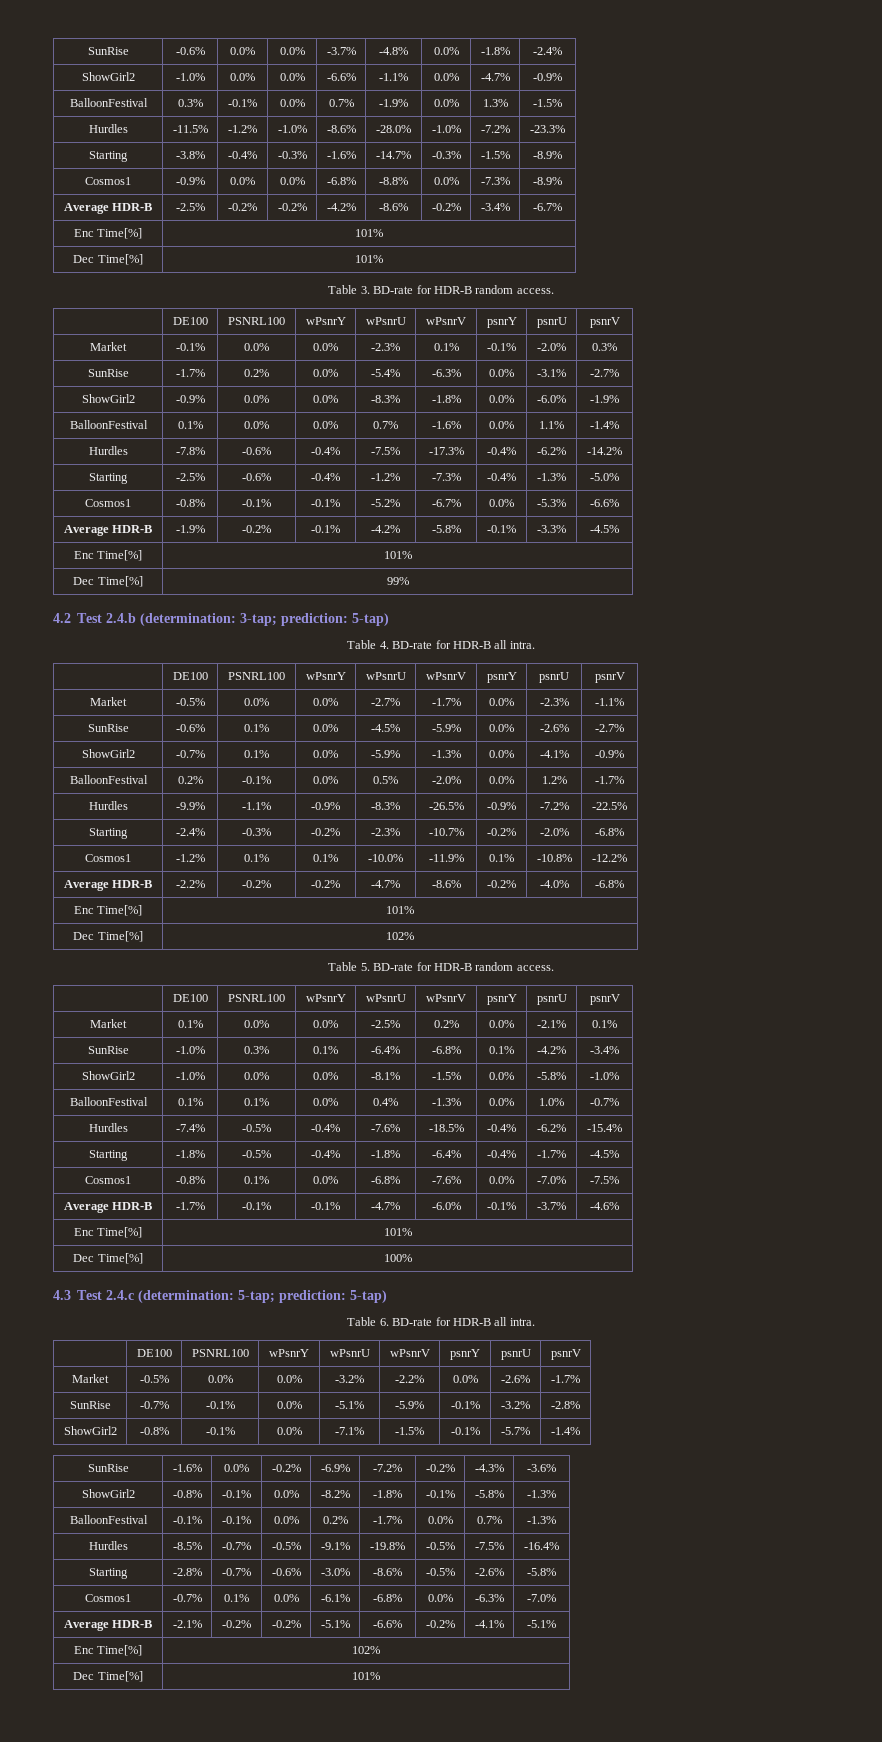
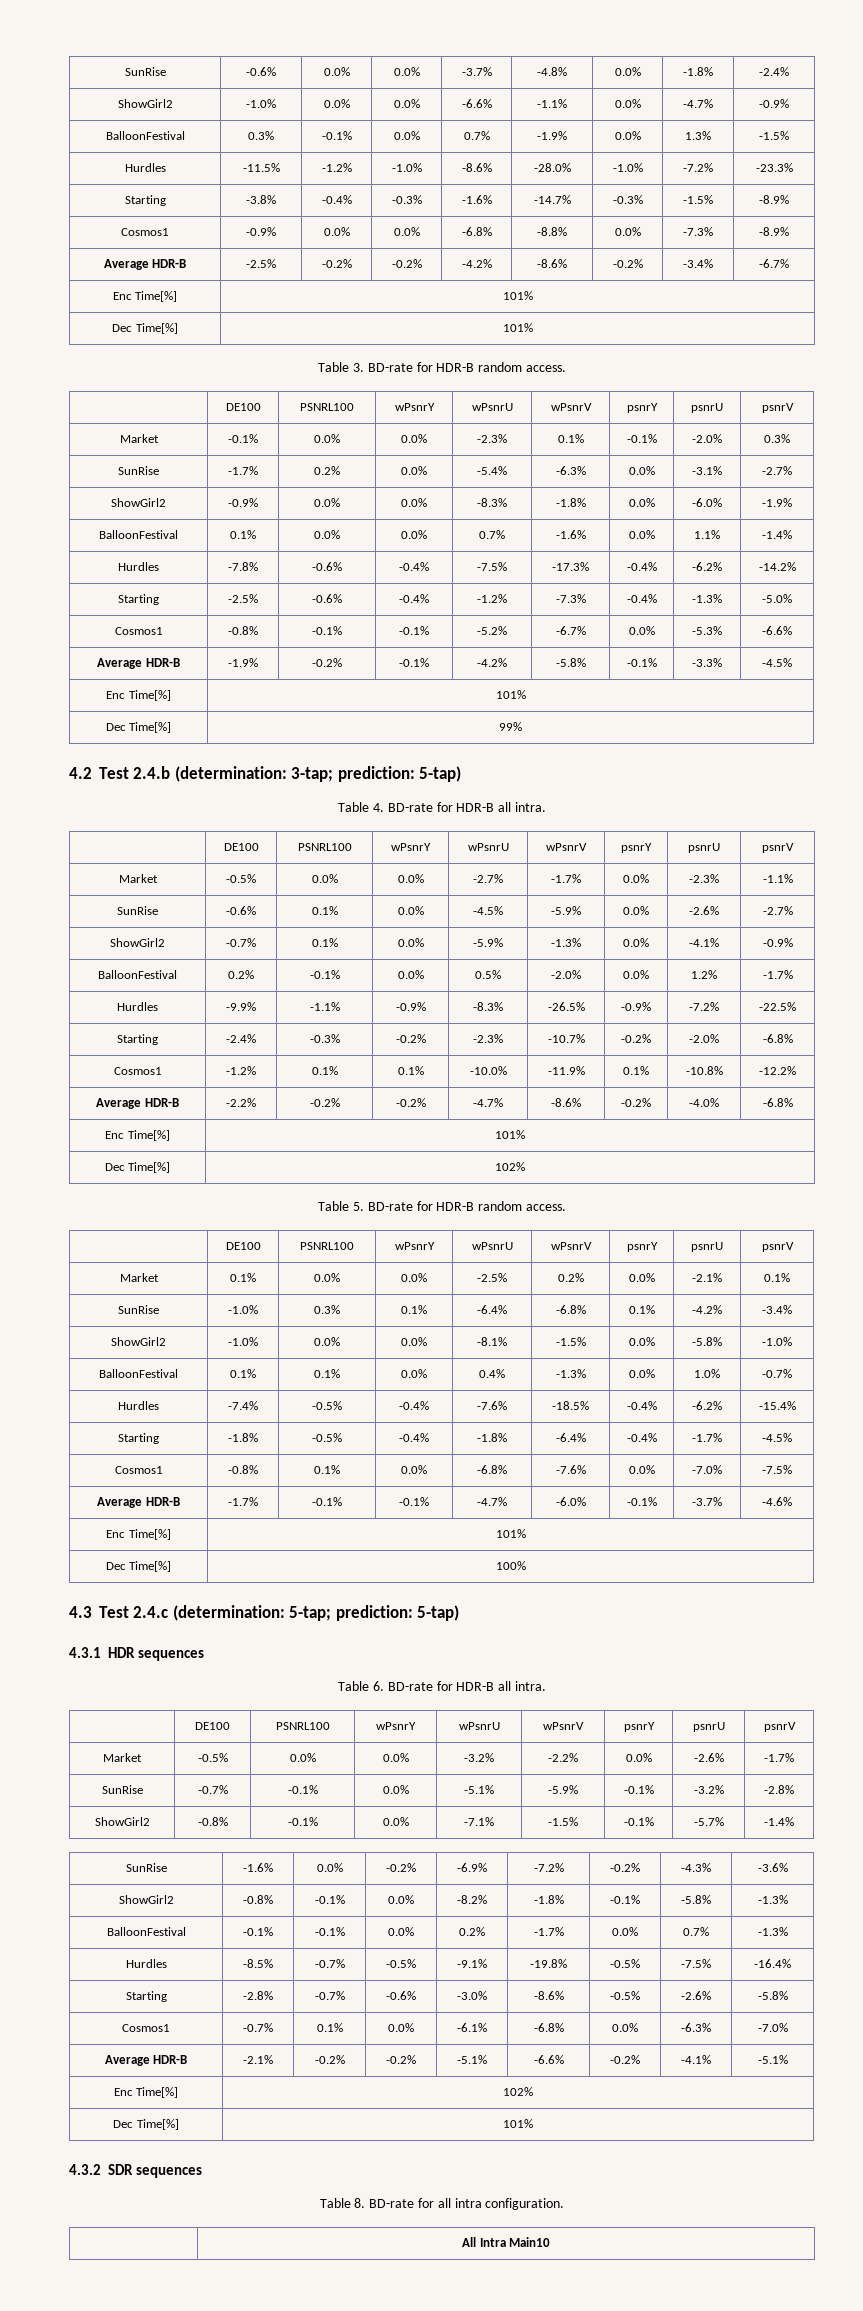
(388, 1296) none -> [69,1647,205,1661] // 4.3.1 HDR sequences
(380, 1676) none -> [69,2164,203,2178] [319,2198,565,2210] [462,2237,550,2247] // 4.3.2 SDR sequences // Table 8. BD-rate for all intra configuration. // | All Intra Main10

